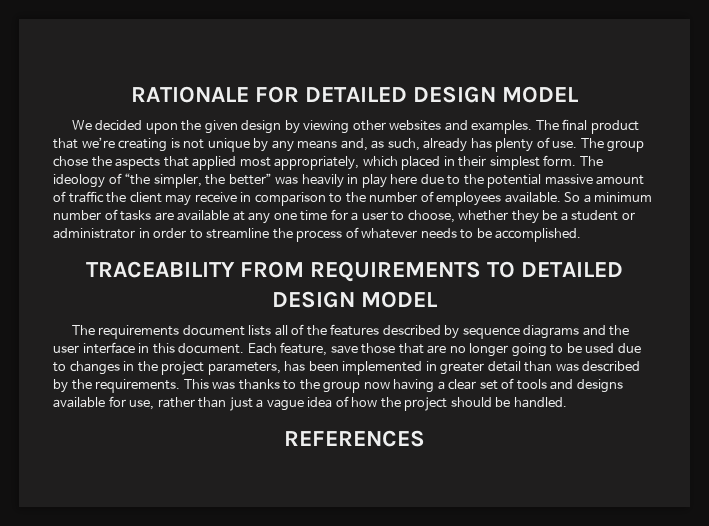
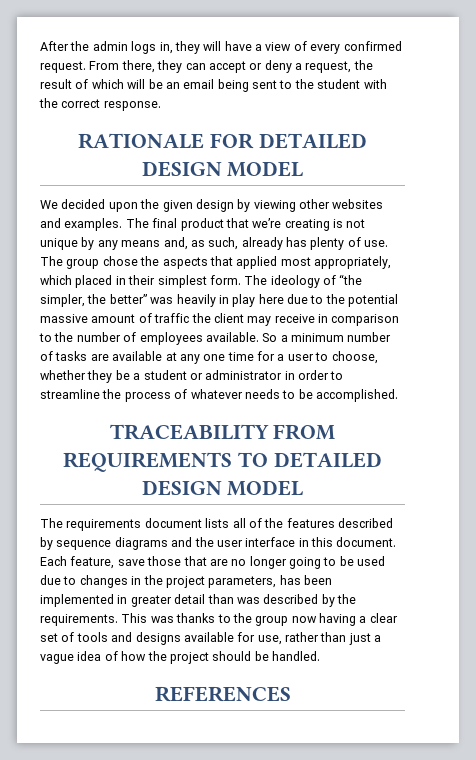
(130, 94) none -> [40,41,402,54] [40,60,373,73] [40,79,387,92] [39,98,161,111] After the admin logs in, they will have a view of every confirmed request. From there, they can accept or deny a request, the result of which will be an email being sent to the student with the correct response. //

